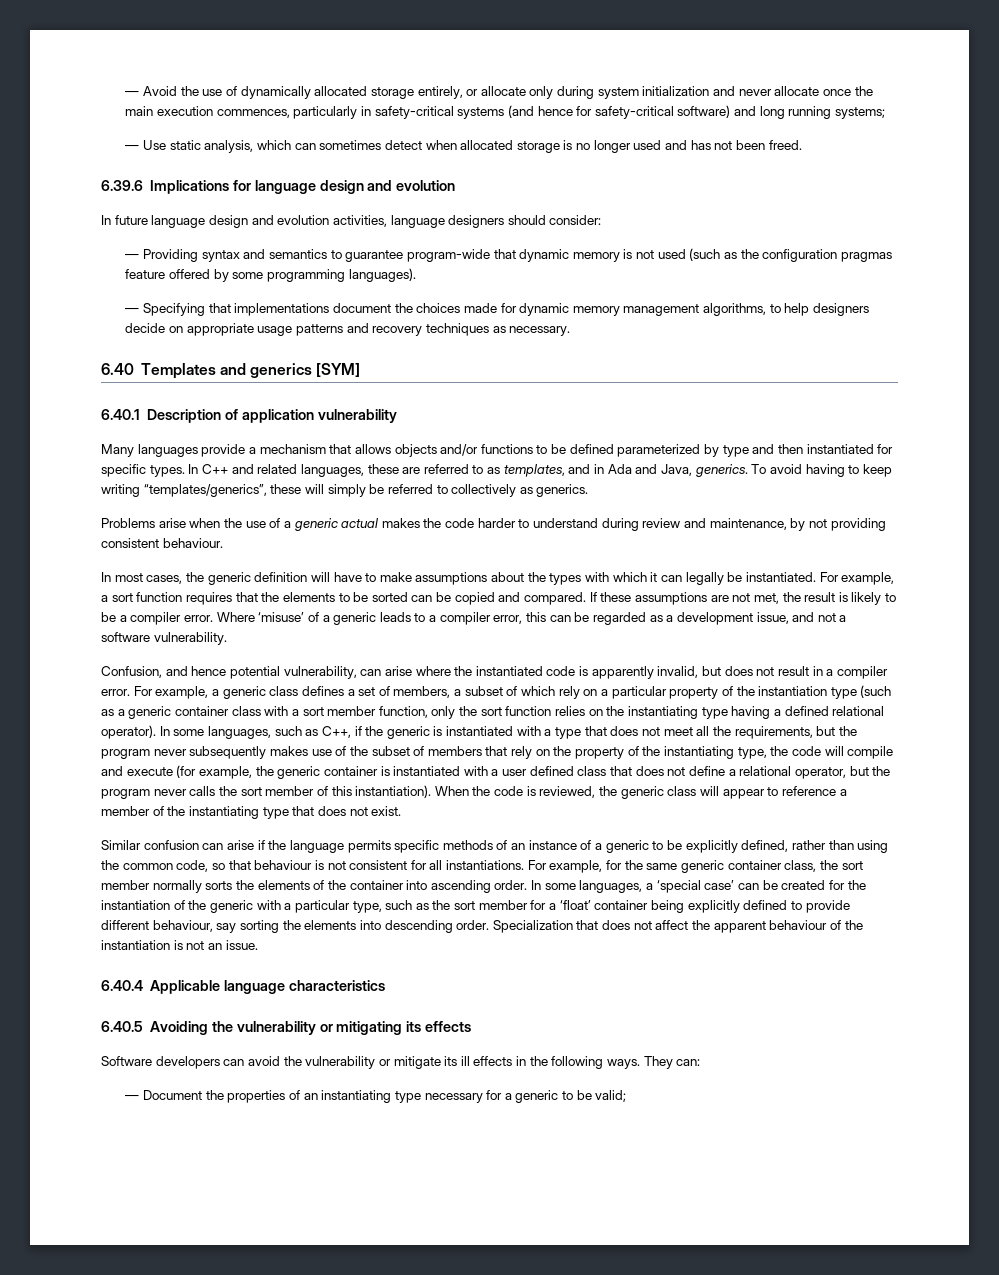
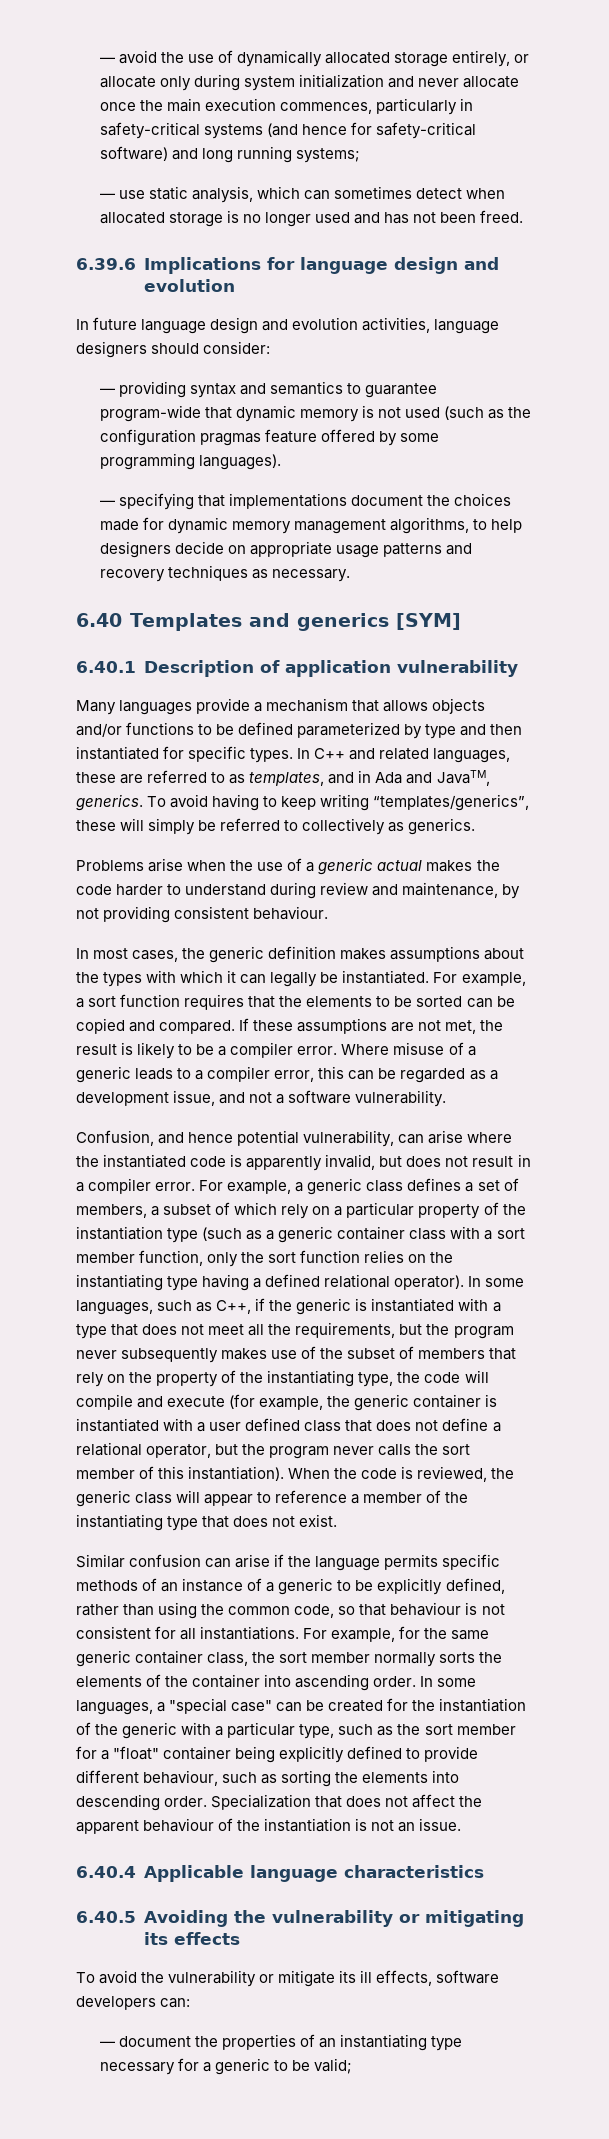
[125,86,177,96] — Avoid -> [99,50,157,64] — avoid
[142,140,166,150] Use -> [118,190,145,199] use
[142,249,198,262] Providing -> [118,381,186,398] providing
[142,303,205,316] Specifying -> [118,493,194,510] specifying
[660,464,692,476] Java, -> [436,770,490,786] JavaTM,
[310,572,412,582] will have to make -> [340,948,387,960] makes
[258,612,305,622] ‘misuse’ -> [393,1042,445,1055] misuse
[656,880,735,893] ‘special case’ -> [169,1698,273,1714] "special case"
[559,900,591,910] ‘float’ -> [113,1746,160,1760] "float"
[216,923,237,933] say -> [222,1772,278,1784] such as
[101,1056,245,1069] Software developers can -> [76,1972,95,1983] To
[473,1056,673,1069] effects in the following ways. They -> [376,1970,500,1986] [76,1996,156,2010] effects, software developers
[142,1090,202,1100] Document -> [118,2036,191,2047] document

